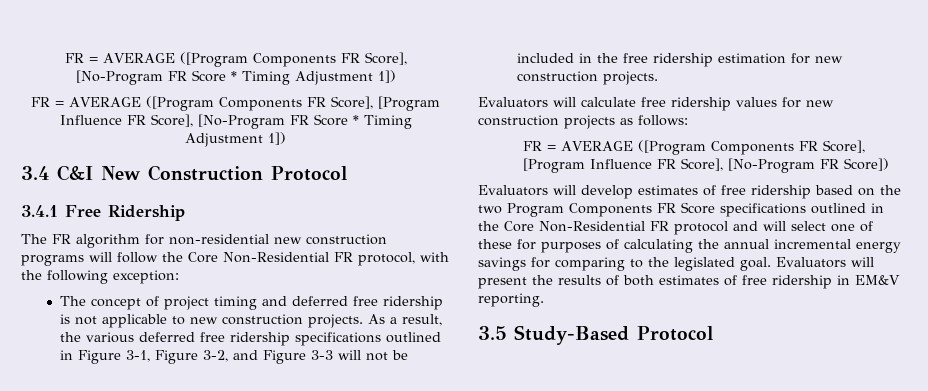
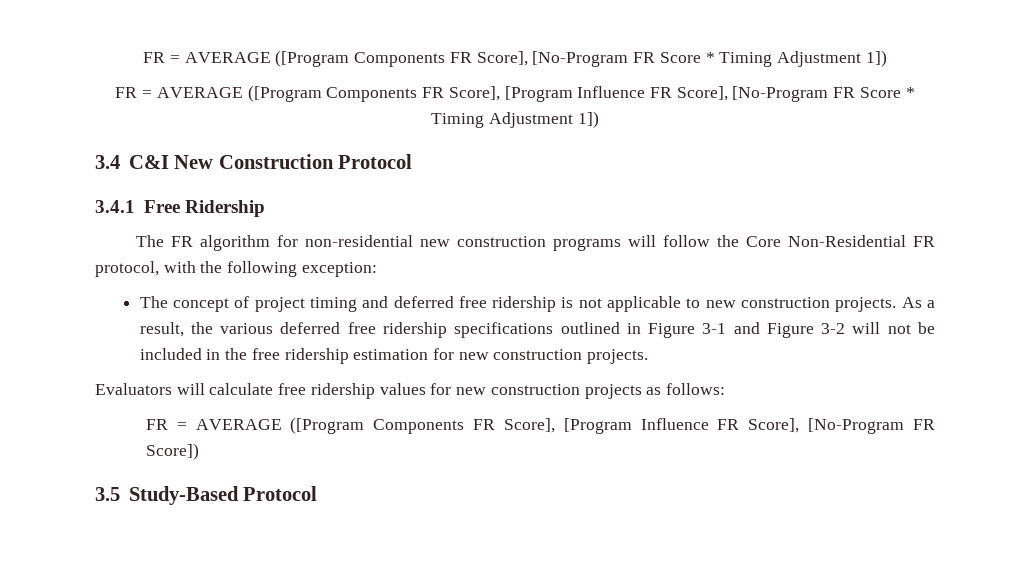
[125,350,228,364] 3-1, Figure 3-2, -> [702,323,727,334] 3-1
[310,350,333,360] 3-3 -> [821,323,846,334] 3-2
[478,185,901,199] [478,202,884,217] [478,221,873,235] [478,239,901,253] [478,257,874,271] [478,275,900,289] [478,293,544,307] // Evaluators will develop estimates of free ridership based on the two Program Components FR Score specifications outlined in the Core Non-Residential FR protocol and will select one of these for purposes of calculating the annual incremental energy savings for comparing to the legislated goal. Evaluators will present the results of both estimates of free ridership in EM&V reporting. -> (199, 451) none

